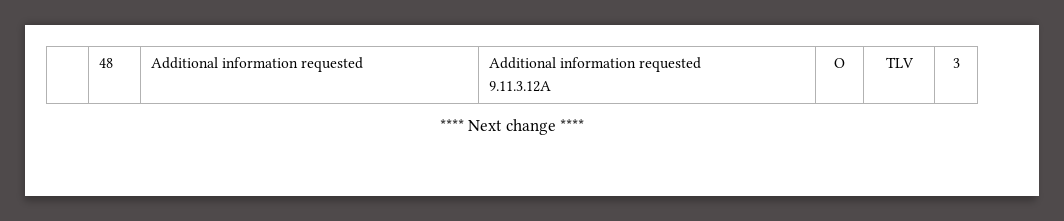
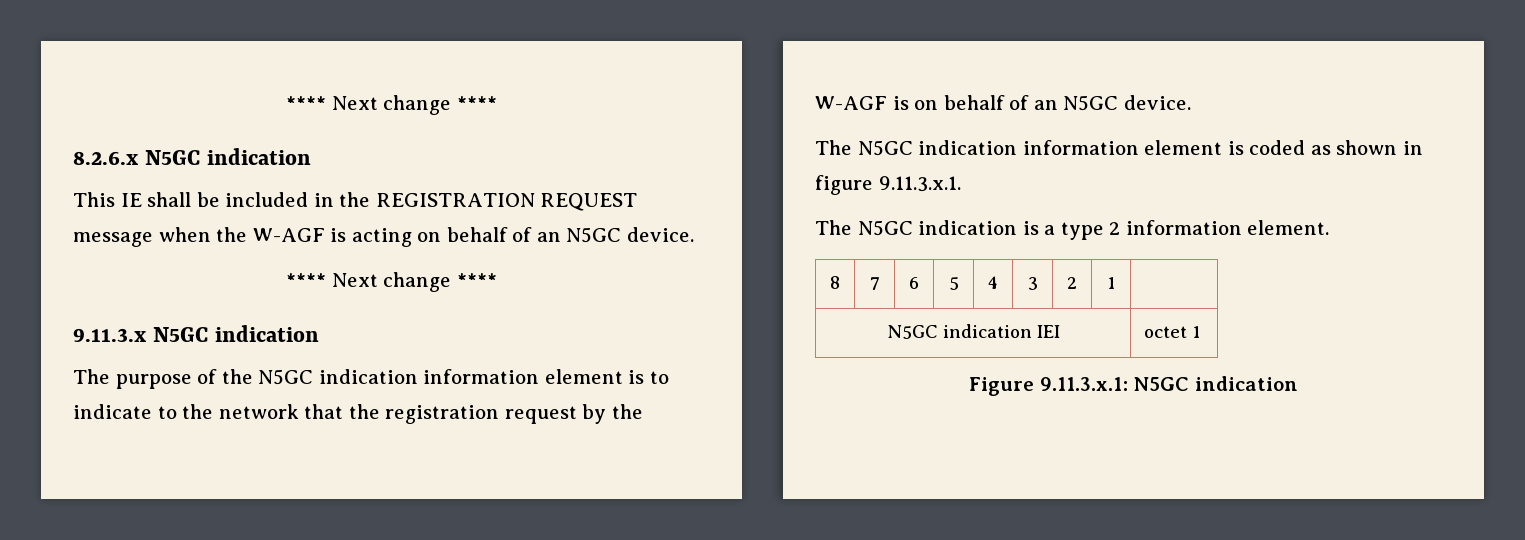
[98,58,113,68] [150,57,364,72] [488,57,702,72] [488,81,551,92] [834,58,845,68] [885,57,914,68] [952,58,960,68] [439,119,585,135] | 48 | Additional information requested | Additional information requested // 9.11.3.12A | O | TLV | 3 // **** Next change **** -> [286,95,497,115] [73,148,311,165] [73,192,638,211] [73,227,694,247] [286,272,497,292] [73,325,319,342] [73,369,669,389] [73,404,643,424] [815,95,1191,111] [815,140,1423,156] [815,175,961,195] [815,220,1330,240] [830,276,840,289] [869,277,880,290] [909,277,919,289] [948,277,959,290] [988,276,998,289] [1027,277,1038,290] [1067,277,1077,289] [1107,277,1115,289] [886,324,1060,339] [1144,326,1201,338] [969,376,1298,396] **** Next change **** // 8.2.6.x N5GC indication // This IE shall be included in the REGISTRATION REQUEST message when the W-AGF is acting on behalf of an N5GC device. // **** Next change **** // 9.11.3.x N5GC indication // The purpose of the N5GC indication information element is to indicate to the network that the registration request by the W-AGF is on behalf of an N5GC device. // The N5GC indication information element is coded as shown in figure 9.11.3.x.1. // The N5GC indication is a type 2 information element. // 8 | 7 | 6 | 5 | 4 | 3 | 2 | 1 | // N5GC indication IEI | octet 1 // Figure 9.11.3.x.1: N5GC indication

